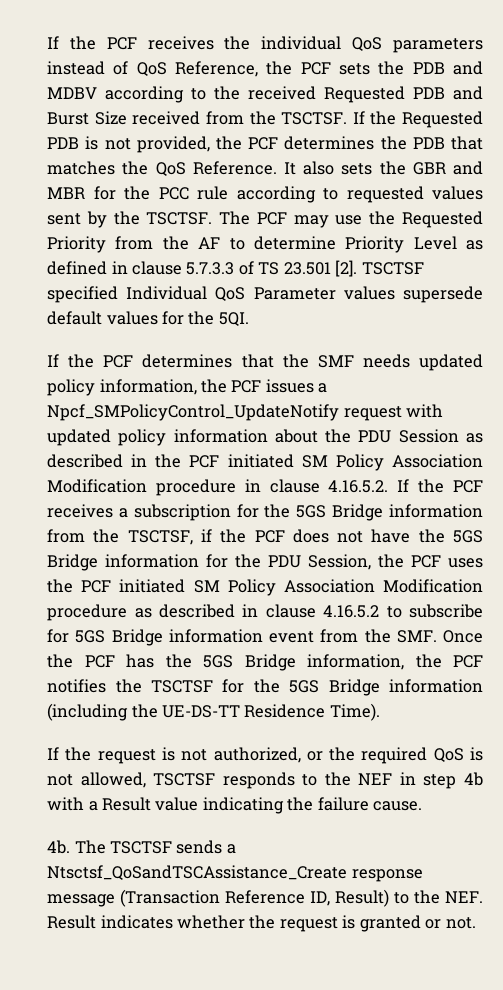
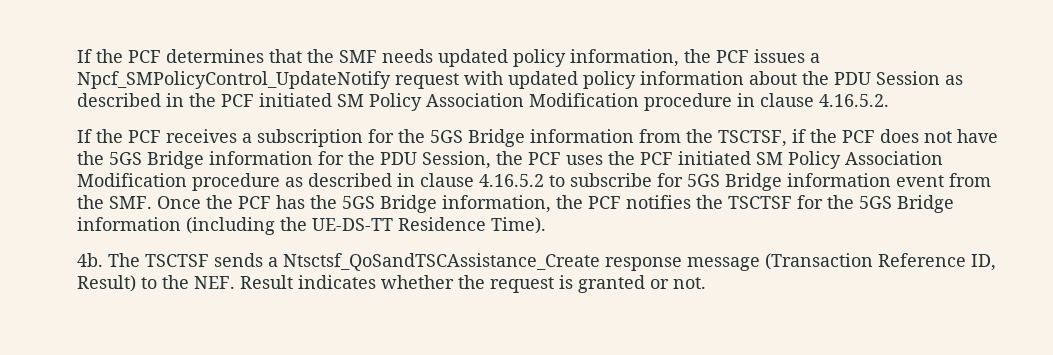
[47,36,483,53] [47,61,483,77] [47,86,483,103] [47,111,483,128] [47,136,484,153] [47,161,484,176] [47,186,483,203] [47,211,483,228] [47,236,483,253] [47,260,424,277] [47,286,483,303] [47,311,249,326] [47,354,134,368] If the PCF receives the individual QoS parameters instead of QoS Reference, the PCF sets the PDB and MDBV according to the received Requested PDB and Burst Size received from the TSCTSF. If the Requested PDB is not provided, the PCF determines the PDB that matches the QoS Reference. It also sets the GBR and MBR for the PCC rule according to requested values sent by the TSCTSF. The PCF may use the Requested Priority from the AF to determine Priority Level as defined in clause 5.7.3.3 of TS 23.501 [2]. TSCTSF specified Individual QoS Parameter values supersede default values for the 5QI. // If the PCF -> [76,49,161,63] If the PCF
(389, 486) none -> (889, 100) //
[47,747,484,764] [47,772,483,789] [47,797,423,814] // If the request is not authorized, or the required QoS is not allowed, TSCTSF responds to the NEF in step 4b with a Result value indicating the failure cause. -> (546, 225) none

